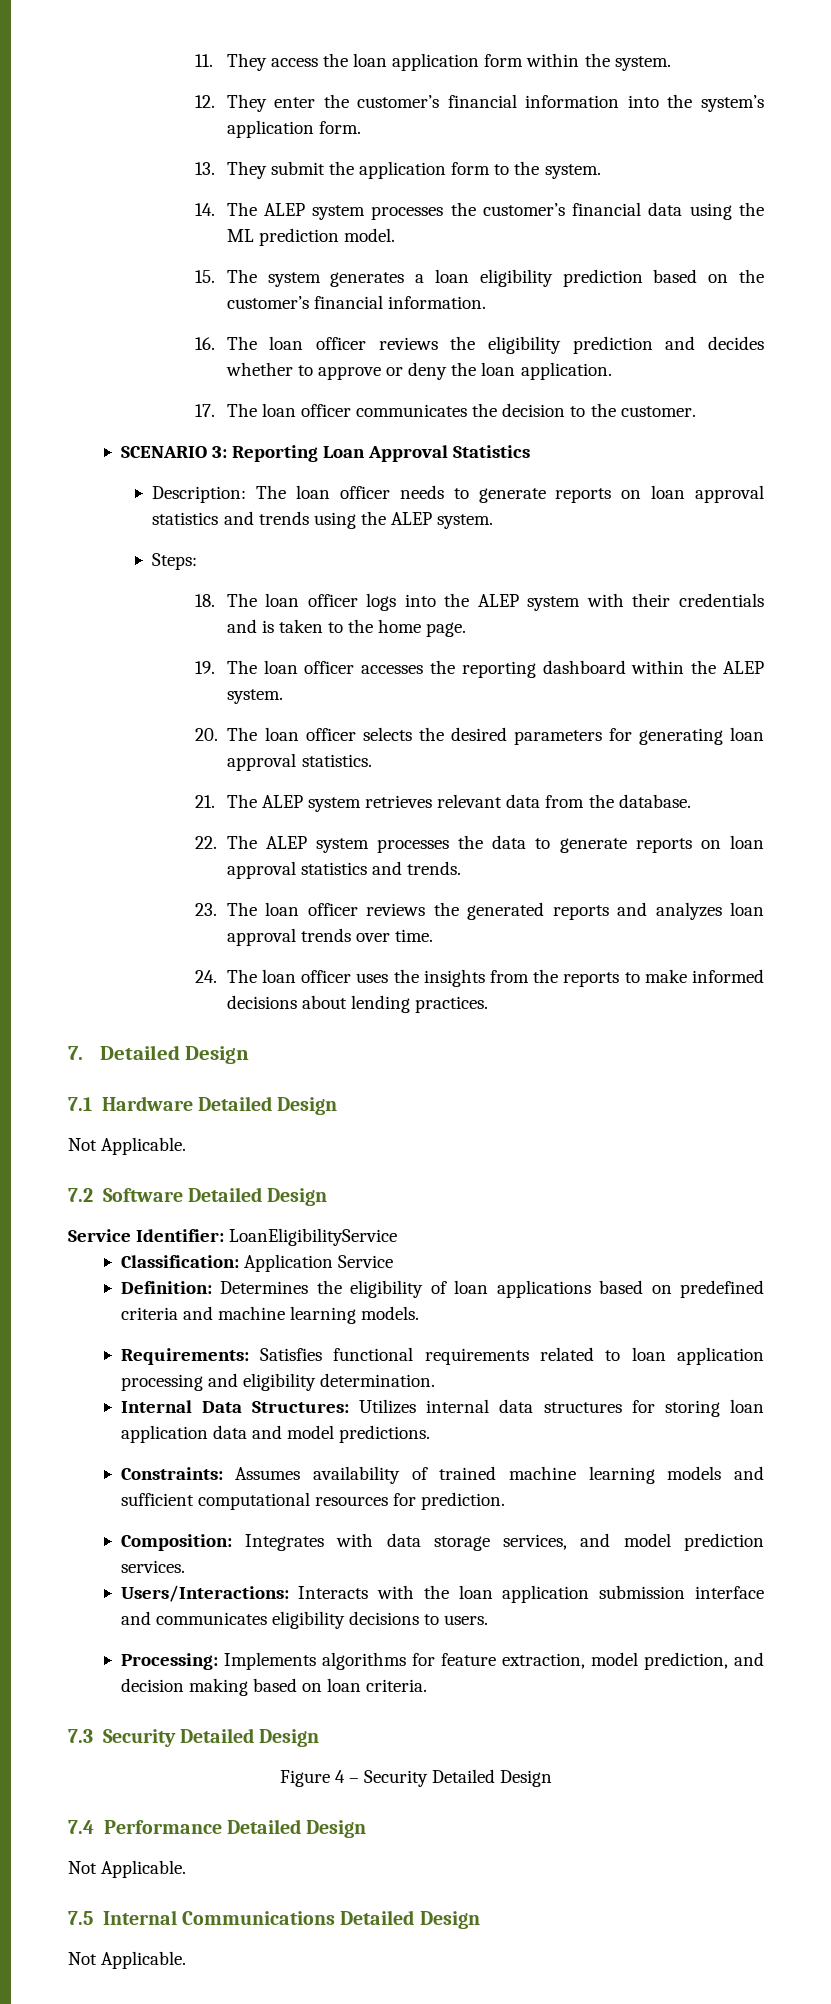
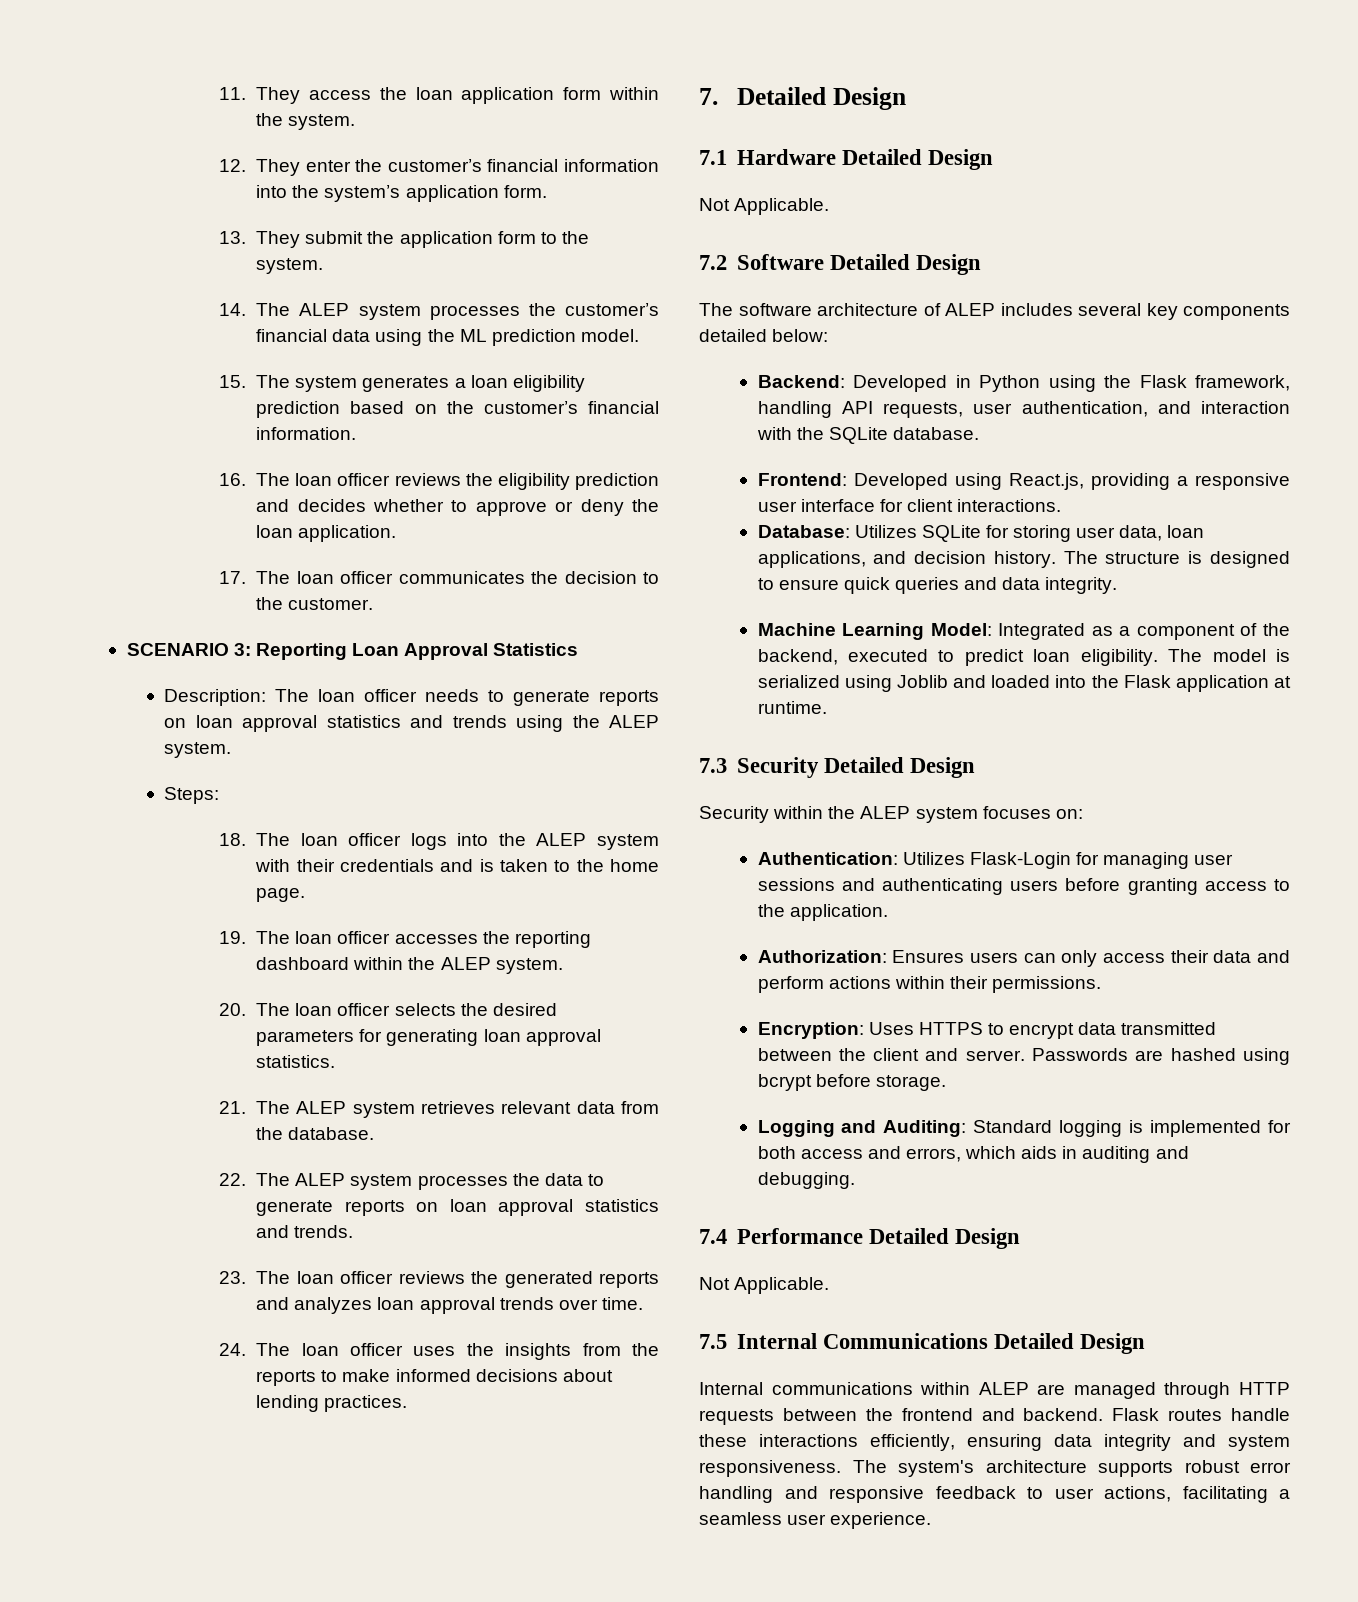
[68,1228,398,1246] [120,1254,393,1272] [120,1280,765,1298] [120,1306,420,1324] [120,1347,765,1365] [120,1373,436,1391] [120,1399,765,1417] [120,1425,431,1443] [120,1466,765,1484] [120,1492,506,1510] [120,1533,765,1551] [120,1560,185,1573] [120,1585,764,1603] [120,1611,489,1629] [120,1652,765,1670] [120,1678,428,1696] [68,1728,320,1747] [279,1769,553,1787] Service Identifier: LoanEligibilityService // Classification: Application Service // Definition: Determines the eligibility of loan applications based on predefined criteria and machine learning models. // Requirements: Satisfies functional requirements related to loan application processing and eligibility determination. // Internal Data Structures: Utilizes internal data structures for storing loan application data and model predictions. // Constraints: Assumes availability of trained machine learning models and sufficient computational resources for prediction. // Composition: Integrates with data storage services, and model prediction services. // Users/Interactions: Interacts with the loan application submission interface and communicates eligibility decisions to users. // Processing: Implements algorithms for feature extraction, model prediction, and decision making based on loan criteria. // 7.3 Security Detailed Design // Figure 4 – Security Detailed Design -> [699,303,1290,320] [699,329,829,342] [757,375,1290,392] [757,401,1290,418] [756,427,979,444] [757,473,1290,490] [757,499,1062,512] [757,525,1205,542] [757,551,1290,568] [757,577,1118,594] [757,623,1290,640] [757,649,1290,666] [757,675,1291,692] [757,701,827,714] [699,757,975,778] [699,806,1083,823] [757,852,1234,869] [757,878,1290,895] [757,904,888,921] [757,950,1290,967] [757,976,1102,993] [757,1022,1217,1039] [757,1048,1290,1065] [757,1074,946,1091] [757,1120,1291,1137] [757,1146,1189,1163] [757,1172,855,1189] The software architecture of ALEP includes several key components detailed below: // Backend: Developed in Python using the Flask framework, handling API requests, user authentication, and interaction with the SQLite database. // Frontend: Developed using React.js, providing a responsive user interface for client interactions. // Database: Utilizes SQLite for storing user data, loan applications, and decision history. The structure is designed to ensure quick queries and data integrity. // Machine Learning Model: Integrated as a component of the backend, executed to predict loan eligibility. The model is serialized using Joblib and loaded into the Flask application at runtime. // 7.3 Security Detailed Design // Security within the ALEP system focuses on: // Authentication: Utilizes Flask-Login for managing user sessions and authenticating users before granting access to the application. // Authorization: Ensures users can only access their data and perform actions within their permissions. // Encryption: Uses HTTPS to encrypt data transmitted between the client and server. Passwords are hashed using bcrypt before storage. // Logging and Auditing: Standard logging is implemented for both access and errors, which aids in auditing and debugging.
[68,1951,187,1969] Not Applicable. -> [699,1382,1290,1399] [699,1408,1290,1425] [699,1434,1290,1451] [699,1460,1291,1477] [699,1486,1290,1503] [699,1512,932,1529] Internal communications within ALEP are managed through HTTP requests between the frontend and backend. Flask routes handle these interactions efficiently, ensuring data integrity and system responsiveness. The system's architecture supports robust error handling and responsive feedback to user actions, facilitating a seamless user experience.

